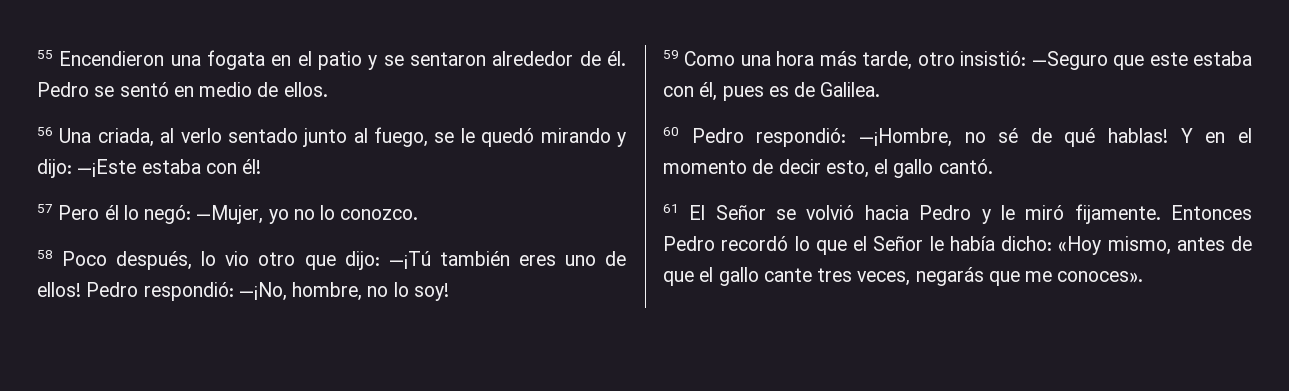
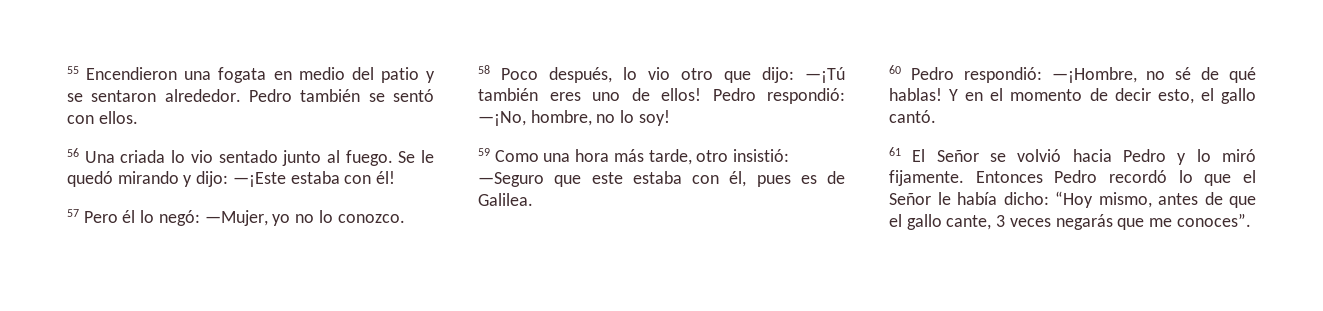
[297,51,312,66] el -> [298,67,374,80] medio del
[492,51,626,66] [37,82,279,97] alrededor de él. Pedro se sentó en medio de -> [164,89,434,102] [67,115,94,124] alrededor. Pedro también se sentó con
[97,128,222,147] criada, al verlo -> [120,150,213,163] criada lo vio
[374,127,455,147] fuego, se -> [345,150,416,166] fuego. Se
[1000,205,1015,220] le -> [1196,149,1211,162] lo
[1058,236,1102,255] «Hoy -> [1055,191,1093,208] “Hoy
[763,268,911,286] cante tres veces, -> [946,215,1051,230] cante, 3 veces
[1057,271,1144,283] conoces». -> [1176,213,1251,227] conoces”.

